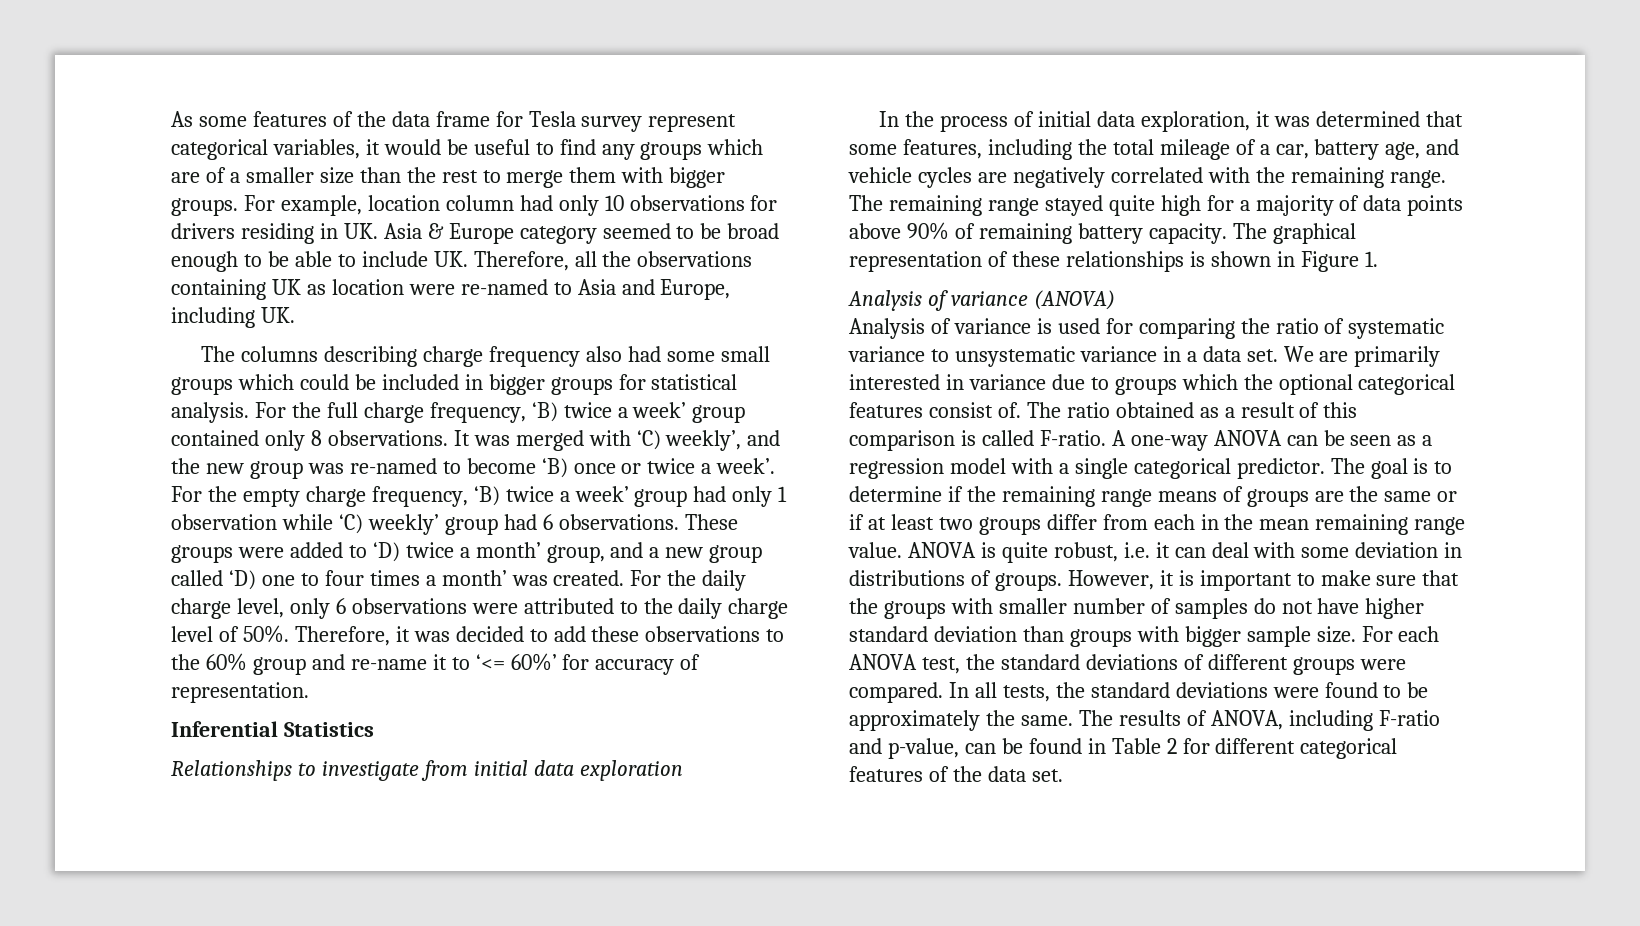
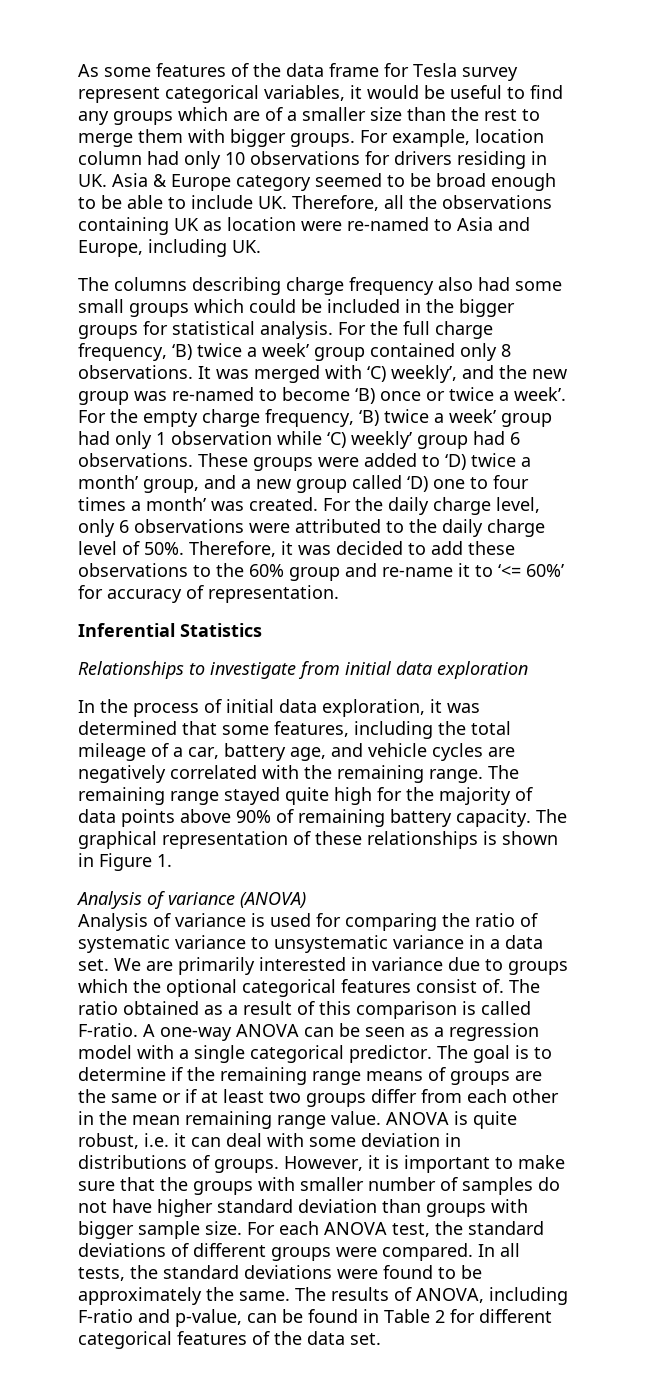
(483, 382) none -> [426,299,454,313] the
[1239,200,1250,211] a -> [406,787,434,801] the
(1195, 522) none -> [512,1089,559,1103] other

